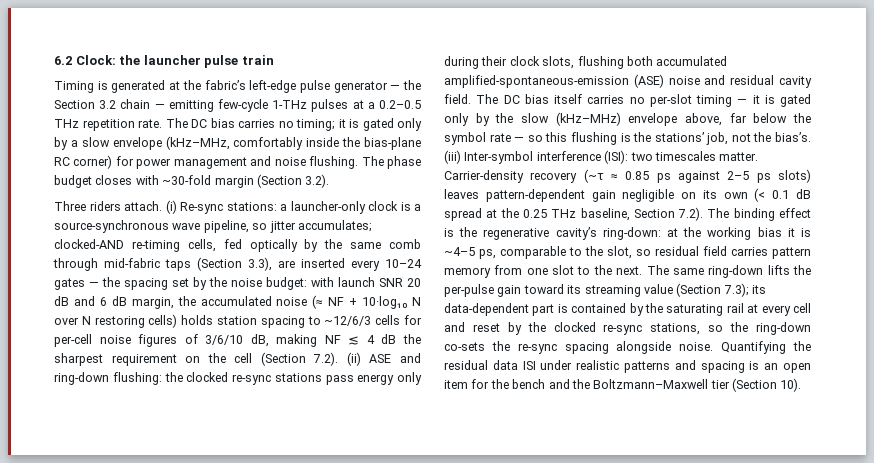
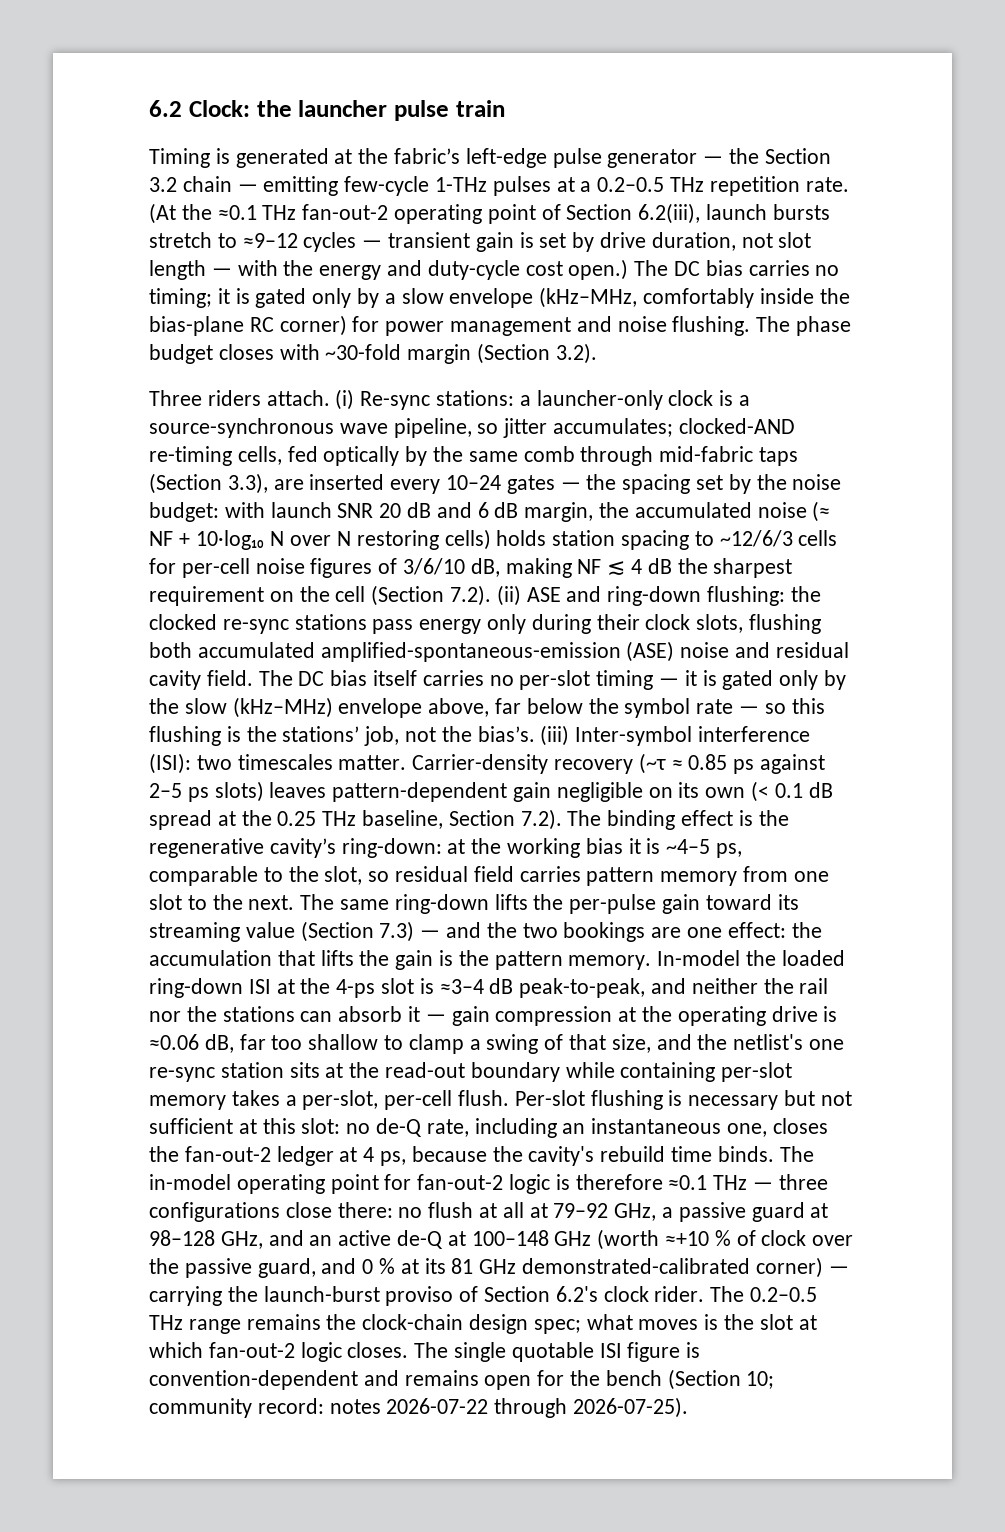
(162, 123) none -> [149,203,830,224] [149,232,812,252] [149,259,629,280] (At the ≈0.1 THz fan-out-2 operating point of Section 6.2(iii), launch bursts stretch to ≈9–12 cycles — transient gain is set by drive duration, not slot length — with the energy and duty-cycle cost open.)
[723,283,766,297] [444,303,811,316] [444,322,811,335] [444,341,811,354] [444,360,811,373] [444,378,802,392] 7.3); its data-dependent part is contained by the saturating rail at every cell and reset by the clocked re-sync stations, so the ring-down co-sets the re-sync spacing alongside noise. Quantifying the residual data ISI under realistic patterns and spacing is an open item for the bench and the Boltzmann–Maxwell tier (Section 10). -> [379,921,822,942] [149,950,845,970] [149,978,829,998] [149,1006,838,1026] [149,1034,845,1054] [149,1062,793,1082] [149,1090,852,1110] [149,1118,828,1138] [149,1146,814,1166] [149,1174,828,1194] [149,1202,829,1222] [149,1229,854,1250] [149,1257,849,1278] [149,1286,818,1306] [149,1314,817,1334] [149,1342,701,1362] [149,1369,775,1390] [149,1397,689,1418] 7.3) — and the two bookings are one effect: the accumulation that lifts the gain is the pattern memory. In-model the loaded ring-down ISI at the 4-ps slot is ≈3–4 dB peak-to-peak, and neither the rail nor the stations can absorb it — gain compression at the operating drive is ≈0.06 dB, far too shallow to clamp a swing of that size, and the netlist's one re-sync station sits at the read-out boundary while containing per-slot memory takes a per-slot, per-cell flush. Per-slot flushing is necessary but not sufficient at this slot: no de-Q rate, including an instantaneous one, closes the fan-out-2 ledger at 4 ps, because the cavity's rebuild time binds. The in-model operating point for fan-out-2 logic is therefore ≈0.1 THz — three configurations close there: no flush at all at 79–92 GHz, a passive guard at 98–128 GHz, and an active de-Q at 100–148 GHz (worth ≈+10 % of clock over the passive guard, and 0 % at its 81 GHz demonstrated-calibrated corner) — carrying the launch-burst proviso of Section 6.2's clock rider. The 0.2–0.5 THz range remains the clock-chain design spec; what moves is the slot at which fan-out-2 logic closes. The single quotable ISI figure is convention-dependent and remains open for the bench (Section 10; community record: notes 2026-07-22 through 2026-07-25).

